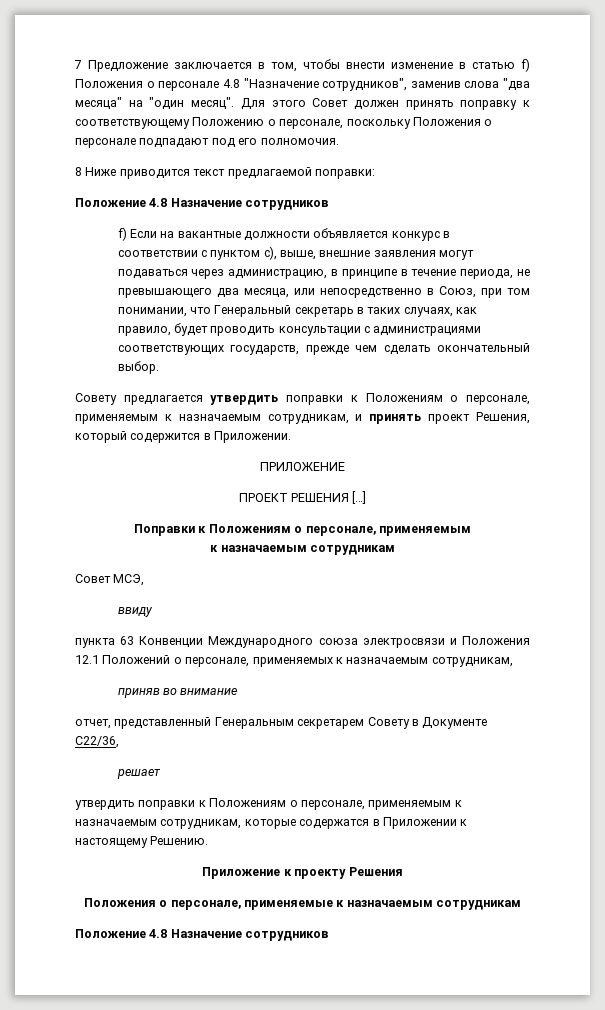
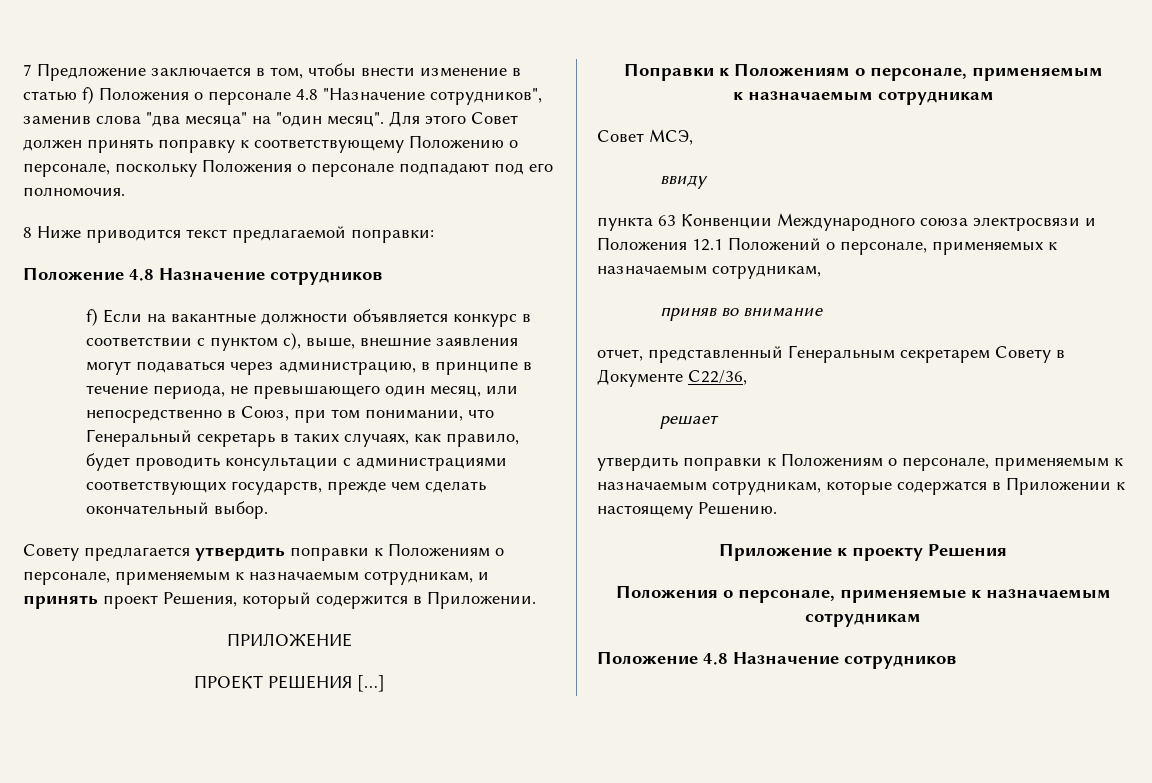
[216,288,289,298] два месяца, -> [385,385,482,397] один месяц,

